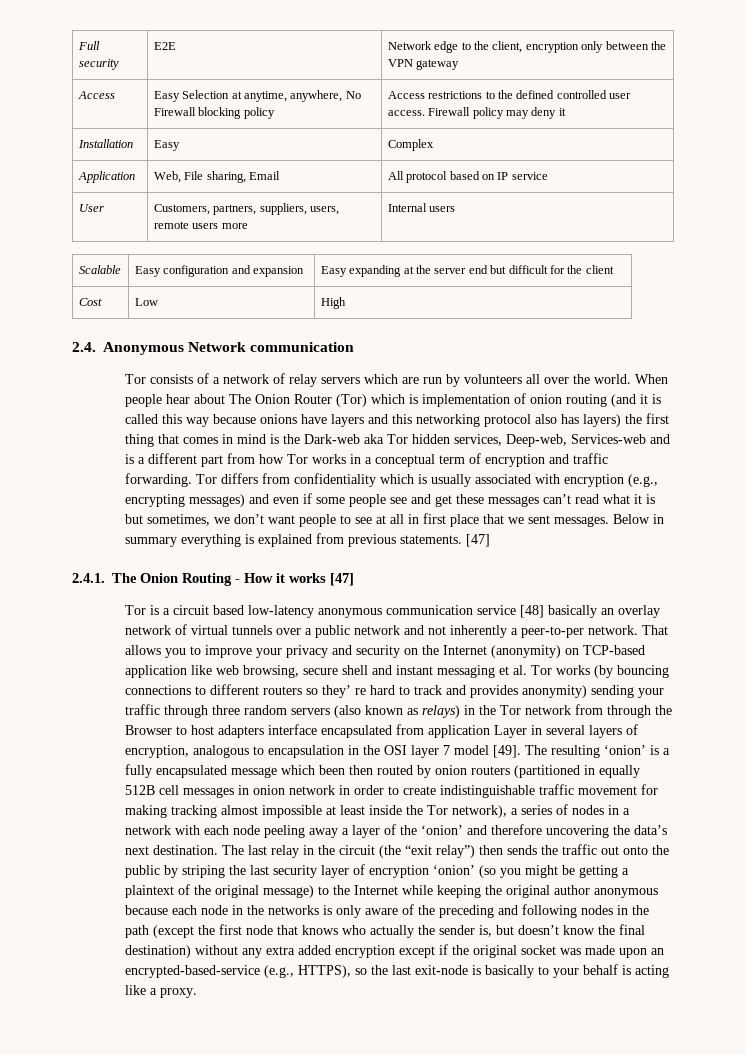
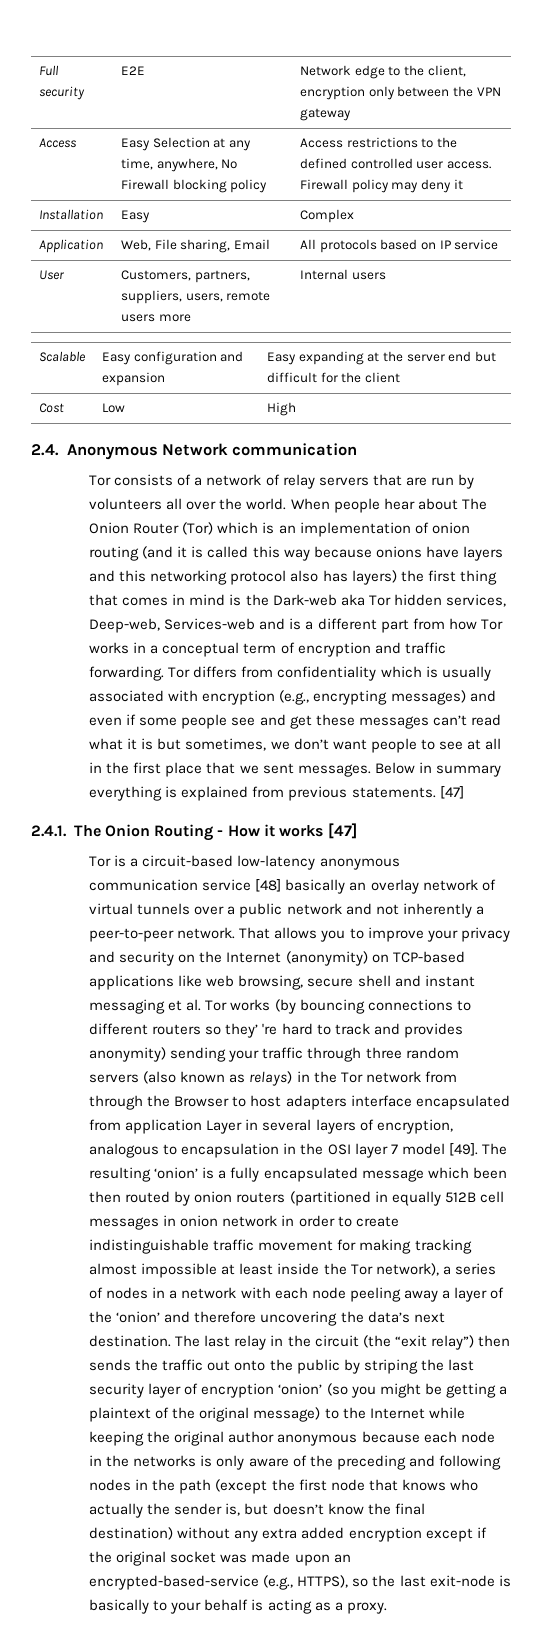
[244,91,288,102] anytime, -> [229,140,252,151] [121,158,154,170] any time,
[406,171,448,183] protocol -> [319,239,377,253] protocols
[364,374,399,384] which -> [372,474,402,486] that
(419, 399) none -> [278,525,296,534] an
(420, 519) none -> [106,762,130,774] the
[173,605,245,615] circuit based -> [142,855,234,867] circuit-based
[521,626,585,638] peer-to-per -> [89,928,175,942] peer-to-peer
[125,665,188,678] application -> [89,975,175,990] applications
[355,688,367,695] re -> [262,1023,278,1035] 're
[125,985,147,995] like -> [314,1602,331,1611] as

